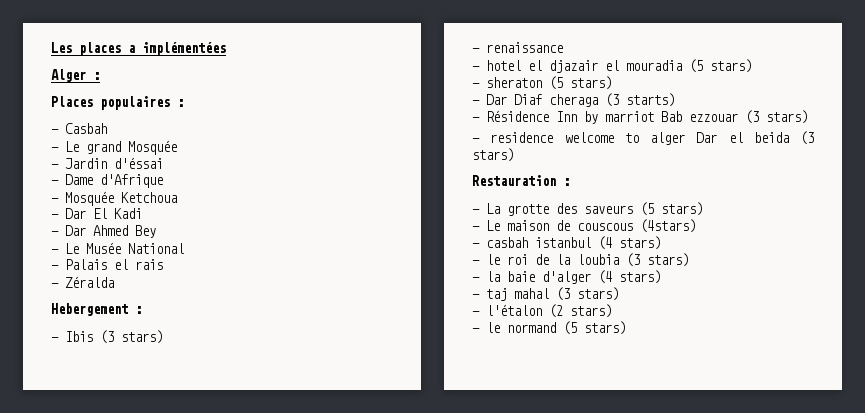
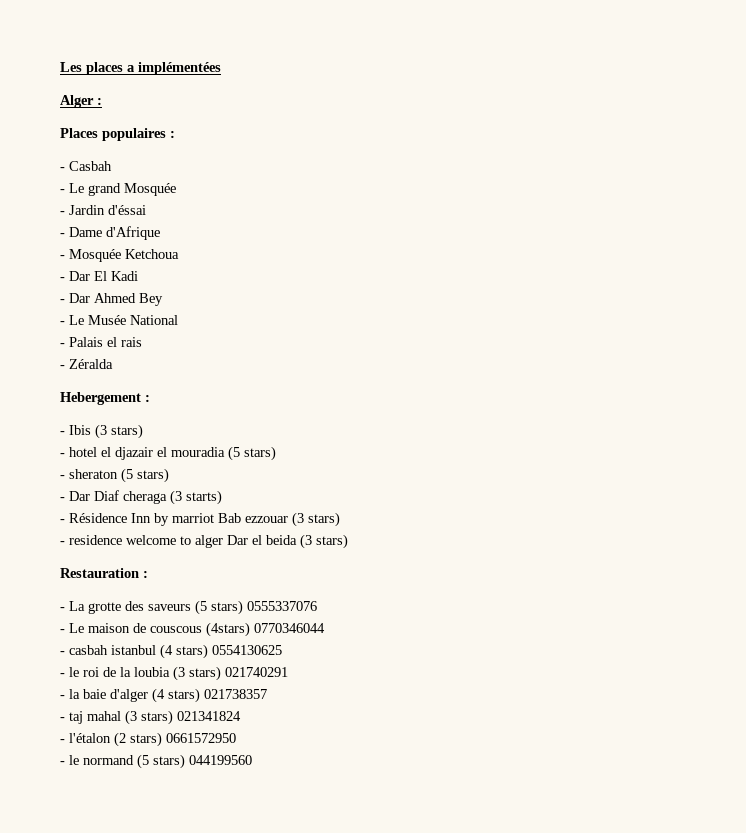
[472,42,563,53] // - renaissance -> (143, 431) none
(703, 209) none -> [247,601,317,611] 0555337076
(696, 226) none -> [254,623,325,633] 0770346044
(661, 243) none -> [212,645,282,655] 0554130625
(689, 260) none -> [225,667,288,677] 021740291
(661, 277) none -> [204,689,267,699] 021738357
(619, 294) none -> [177,711,241,721] 021341824
(612, 311) none -> [166,733,236,743] 0661572950
(626, 328) none -> [189,755,252,765] 044199560

